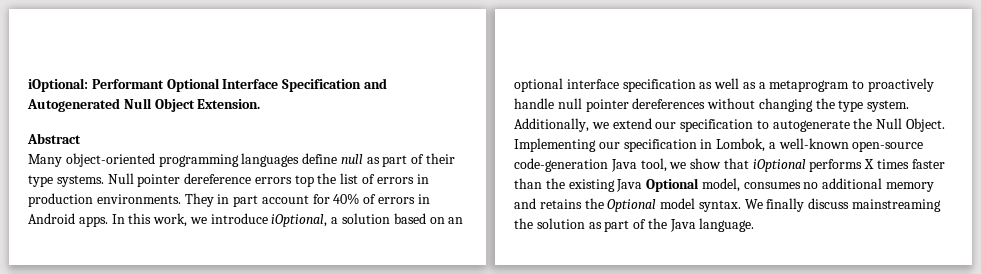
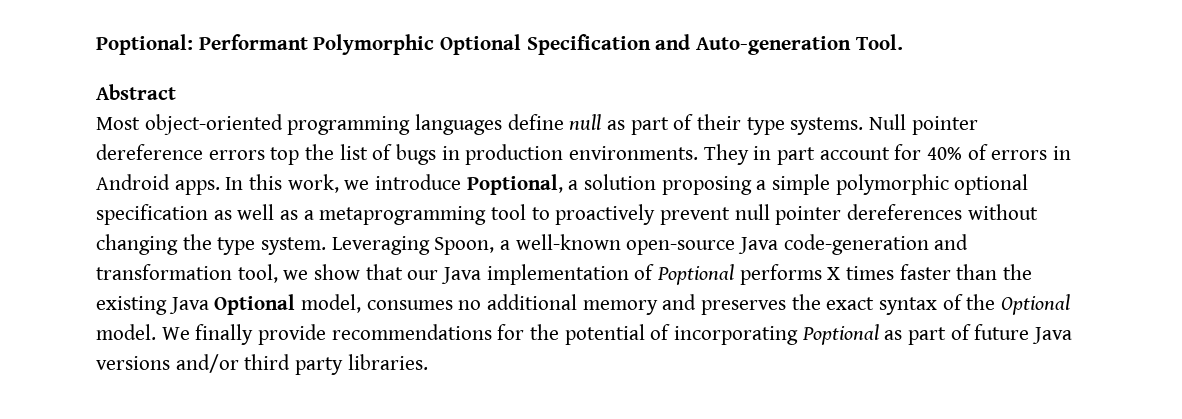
[28,78,387,92] [27,98,261,112] iOptional: Performant Optional Interface Specification and Autogenerated Null Object Extension. -> [96,34,903,55] Poptional: Performant Polymorphic Optional Specification and Auto-generation Tool.
[28,154,62,167] Many -> [96,117,140,130] Most
[376,177,414,184] errors -> [396,144,437,165] bugs
[271,214,328,227] iOptional, -> [466,174,563,195] Poptional,
[393,213,464,224] [514,78,619,92] based on an optional interface -> [661,174,1029,195] proposing a simple polymorphic optional
[769,80,850,92] metaprogram -> [319,204,527,225] metaprogramming tool
[514,98,554,109] handle -> [660,207,731,225] prevent
[514,118,946,132] [514,138,924,152] [514,158,806,172] Additionally, we extend our specification to autogenerate the Null Object. Implementing our specification in Lombok, a well-known open-source code-generation Java tool, we show that iOptional -> [331,234,969,255] [96,264,735,285] Leveraging Spoon, a well-known open-source Java code-generation and transformation tool, we show that our Java implementation of Poptional
[539,198,942,212] [514,218,755,232] retains the Optional model syntax. We finally discuss mainstreaming the solution as part of the Java language. -> [701,294,1071,315] [96,324,1073,345] [96,354,428,375] preserves the exact syntax of the Optional model. We finally provide recommendations for the potential of incorporating Poptional as part of future Java versions and/or third party libraries.

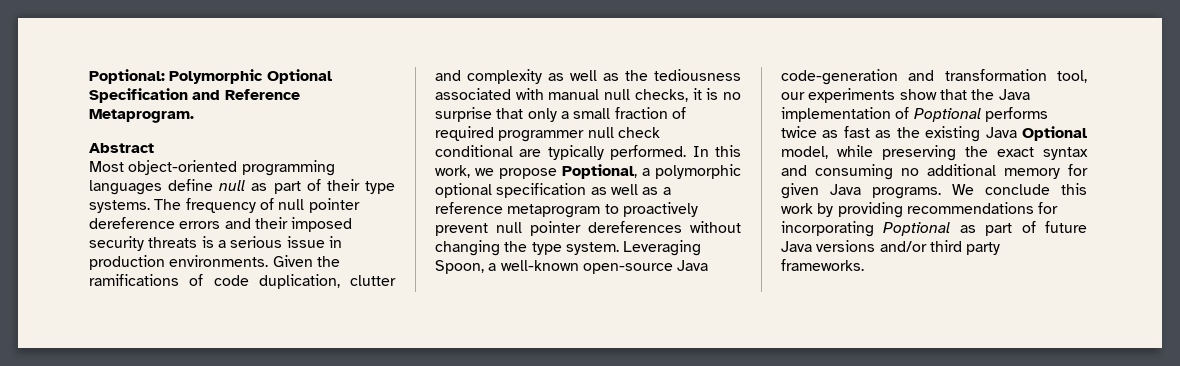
[198,34,308,50] Performant -> (165, 76) none
[696,34,903,55] Auto-generation Tool. -> [224,89,300,100] [89,109,194,123] Reference Metaprogram.
[869,114,978,135] [96,144,1072,165] [96,174,220,195] Null pointer dereference errors top the list of bugs in production environments. They in part account for 40% of errors in Android apps. -> [154,198,360,213] [89,217,353,232] [89,236,342,251] [89,255,340,270] [89,274,396,289] [435,69,741,84] [435,88,741,102] [435,107,686,122] [435,126,660,142] [435,145,687,160] The frequency of null pointer dereference errors and their imposed security threats is a serious issue in production environments. Given the ramifications of code duplication, clutter and complexity as well as the tediousness associated with manual null checks, it is no surprise that only a small fraction of required programmer null check conditional are typically performed.
[375,174,462,190] introduce -> [499,168,557,179] propose
[584,174,831,195] solution proposing a simple -> (650, 172) none
[319,204,527,225] metaprogramming tool -> [435,202,601,218] reference metaprogram
[283,270,309,280] we -> [781,88,896,103] our experiments
[407,270,439,280] our -> [971,89,995,100] the
[827,264,998,280] X times faster than -> [781,126,892,138] twice as fast as
[366,294,1071,315] [96,324,671,345] consumes no additional memory and preserves the exact syntax of the Optional model. We finally provide recommendations for the potential of -> [837,145,1088,161] [781,164,1088,180] [781,183,1087,199] [781,202,1059,218] while preserving the exact syntax and consuming no additional memory for given Java programs. We conclude this work by providing recommendations for
[347,354,428,370] libraries. -> [781,259,864,271] frameworks.

